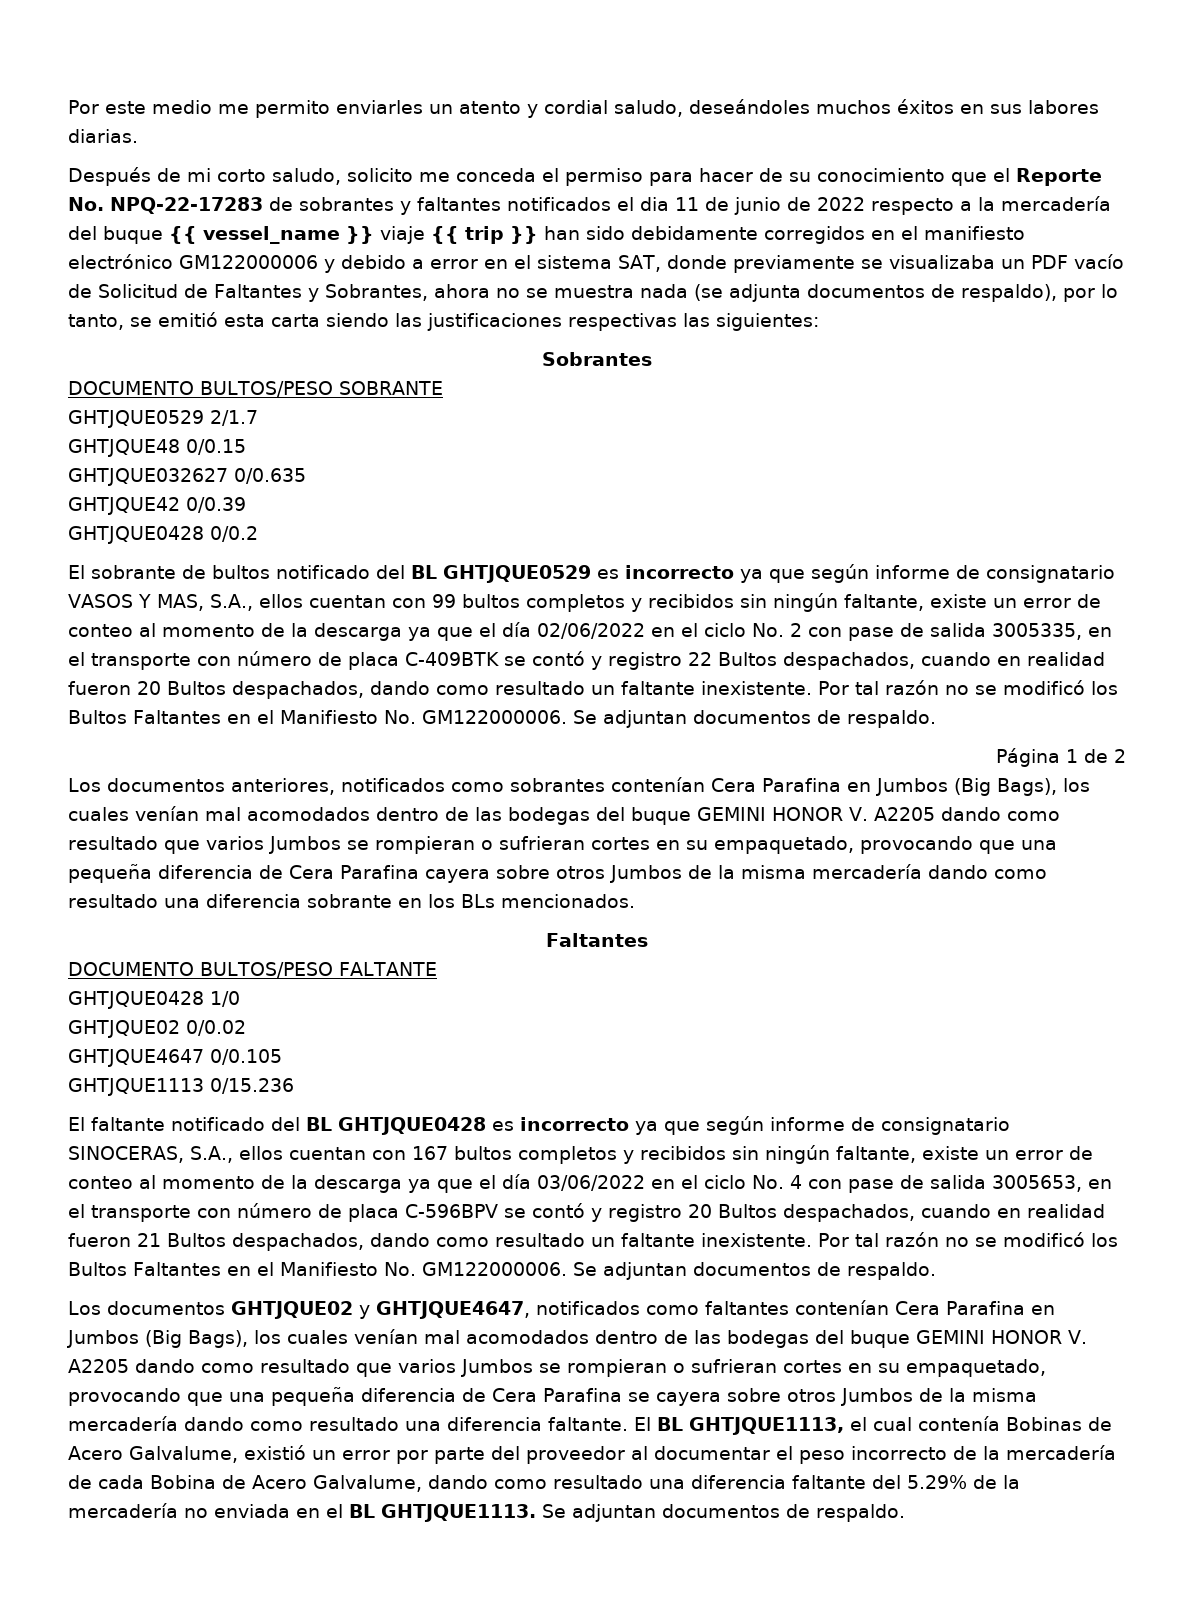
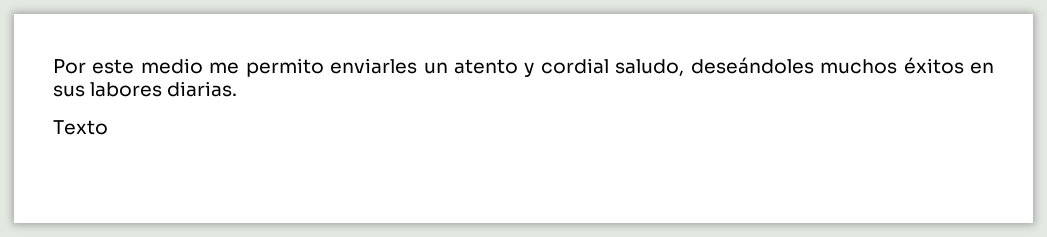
[68,167,1102,186] [68,196,1111,215] [68,226,1025,244] [68,254,1124,273] [68,284,1118,302] [68,312,819,331] [542,352,652,366] [68,381,443,397] [68,410,258,428] [68,439,246,457] [68,468,306,486] [68,497,246,515] [68,526,258,544] [68,564,1115,583] [68,593,1101,612] [68,622,1112,641] [68,651,1105,670] [68,680,1118,699] [68,710,936,728] [996,748,1126,767] [68,777,1090,796] [68,806,1060,825] [68,836,1057,854] [68,864,1047,883] [68,894,635,908] [546,933,649,947] [68,962,437,978] [68,991,240,1009] [68,1020,246,1038] [68,1049,282,1067] [68,1078,294,1096] [68,1116,1010,1135] [68,1145,1093,1164] [68,1174,1112,1193] [68,1203,1105,1222] [68,1232,1118,1251] [68,1262,936,1280] [68,1300,1055,1319] [67,1329,1087,1348] [68,1359,1046,1377] [68,1387,1037,1406] [68,1416,1112,1435] [68,1445,1116,1464] [68,1475,1020,1492] [68,1503,905,1522] Después de mi corto saludo, solicito me conceda el permiso para hacer de su conocimiento que el Reporte No. NPQ-22-17283 de sobrantes y faltantes notificados el dia 11 de junio de 2022 respecto a la mercadería del buque {{ vessel_name }} viaje {{ trip }} han sido debidamente corregidos en el manifiesto electrónico GM122000006 y debido a error en el sistema SAT, donde previamente se visualizaba un PDF vacío de Solicitud de Faltantes y Sobrantes, ahora no se muestra nada (se adjunta documentos de respaldo), por lo tanto, se emitió esta carta siendo las justificaciones respectivas las siguientes: // Sobrantes // DOCUMENTO BULTOS/PESO SOBRANTE // GHTJQUE0529 2/1.7 // GHTJQUE48 0/0.15 // GHTJQUE032627 0/0.635 // GHTJQUE42 0/0.39 // GHTJQUE0428 0/0.2 // El sobrante de bultos notificado del BL GHTJQUE0529 es incorrecto ya que según informe de consignatario VASOS Y MAS, S.A., ellos cuentan con 99 bultos completos y recibidos sin ningún faltante, existe un error de conteo al momento de la descarga ya que el día 02/06/2022 en el ciclo No. 2 con pase de salida 3005335, en el transporte con número de placa C-409BTK se contó y registro 22 Bultos despachados, cuando en realidad fueron 20 Bultos despachados, dando como resultado un faltante inexistente. Por tal razón no se modificó los Bultos Faltantes en el Manifiesto No. GM122000006. Se adjuntan documentos de respaldo. // Página 1 de 2 // Los documentos anteriores, notificados como sobrantes contenían Cera Parafina en Jumbos (Big Bags), los cuales venían mal acomodados dentro de las bodegas del buque GEMINI HONOR V. A2205 dando como resultado que varios Jumbos se rompieran o sufrieran cortes en su empaquetado, provocando que una pequeña diferencia de Cera Parafina cayera sobre otros Jumbos de la misma mercadería dando como resultado una diferencia sobrante en los BLs mencionados. // Faltantes // DOCUMENTO BULTOS/PESO FALTANTE // GHTJQUE0428 1/0 // GHTJQUE02 0/0.02 // GHTJQUE4647 0/0.105 // GHTJQUE1113 0/15.236 // El faltante notificado del BL GHTJQUE0428 es incorrecto ya que según informe de consignatario SINOCERAS, S.A., ellos cuentan con 167 bultos completos y recibidos sin ningún faltante, existe un error de conteo al momento de la descarga ya que el día 03/06/2022 en el ciclo No. 4 con pase de salida 3005653, en el transporte con número de placa C-596BPV se contó y registro 20 Bultos despachados, cuando en realidad fueron 21 Bultos despachados, dando como resultado un faltante inexistente. Por tal razón no se modificó los Bultos Faltantes en el Manifiesto No. GM122000006. Se adjuntan documentos de respaldo. // Los documentos GHTJQUE02 y GHTJQUE4647, notificados como faltantes contenían Cera Parafina en Jumbos (Big Bags), los cuales venían mal acomodados dentro de las bodegas del buque GEMINI HONOR V. A2205 dando como resultado que varios Jumbos se rompieran o sufrieran cortes en su empaquetado, provocando que una pequeña diferencia de Cera Parafina se cayera sobre otros Jumbos de la misma mercadería dando como resultado una diferencia faltante. El BL GHTJQUE1113, el cual contenía Bobinas de Acero Galvalume, existió un error por parte del proveedor al documentar el peso incorrecto de la mercadería de cada Bobina de Acero Galvalume, dando como resultado una diferencia faltante del 5.29% de la mercadería no enviada en el BL GHTJQUE1113. Se adjuntan documentos de respaldo. -> [53,120,108,135] Texto

